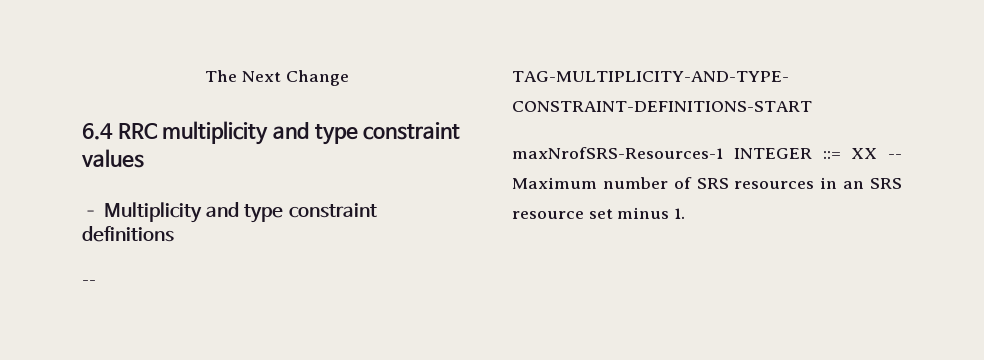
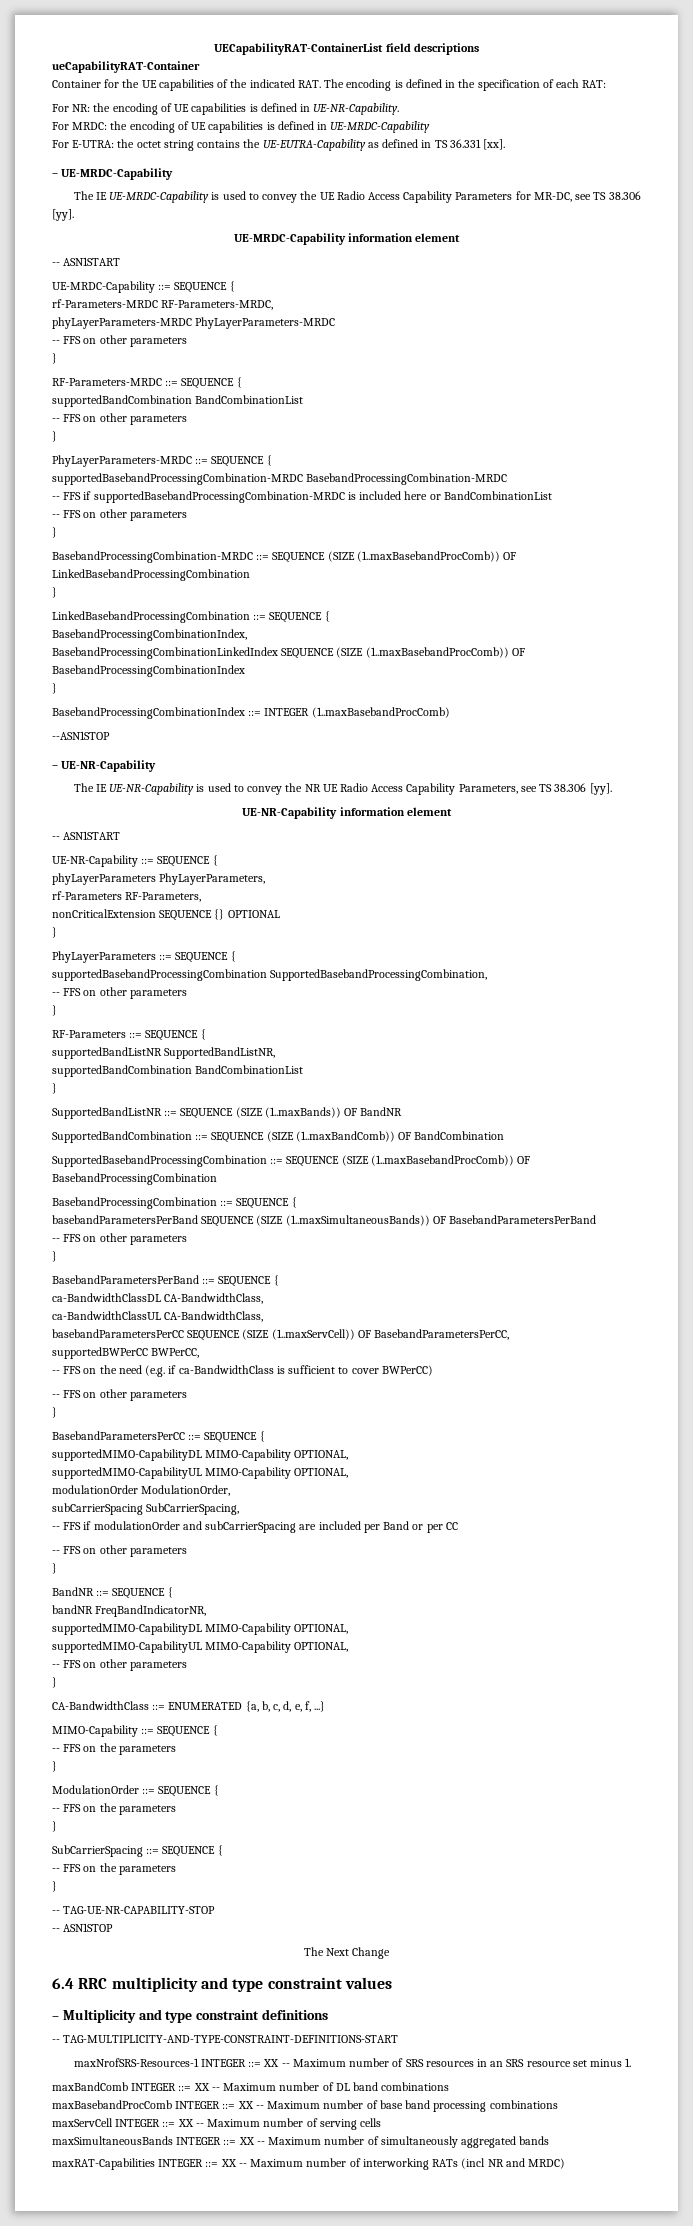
(205, 76) none -> [214,43,479,55] [52,61,200,73] [52,79,607,91] [52,103,400,115] [52,121,431,133] [52,139,506,151] [52,168,174,180] [73,191,641,203] [52,209,74,221] [233,233,461,245] [52,257,121,266] [52,281,235,293] [52,299,274,310] [52,317,336,329] [52,335,187,347] [52,353,57,364] [52,377,242,389] [52,395,304,407] [52,413,187,425] [52,431,57,442] [52,455,272,467] [52,473,508,485] [52,491,552,503] [52,509,187,521] [52,527,57,538] [52,551,517,563] [52,569,250,581] [52,587,57,598] [52,611,330,623] [52,629,247,641] [52,647,525,659] [52,665,245,677] [52,683,57,694] [52,707,450,719] [52,731,110,740] [52,760,157,772] [73,783,612,795] [242,807,452,819] [52,831,121,840] [52,855,218,867] [52,873,266,885] [52,891,202,902] [52,909,280,921] [52,927,57,938] [52,951,236,963] [52,969,488,981] [52,987,187,999] [52,1005,57,1016] [52,1029,206,1041] [52,1047,276,1059] [52,1065,304,1077] [52,1083,57,1094] [52,1107,403,1119] [52,1131,505,1143] [52,1155,531,1167] [52,1173,217,1185] [52,1197,297,1209] [52,1215,597,1227] [52,1233,187,1245] [52,1251,57,1262] [52,1275,279,1287] [52,1293,264,1304] [52,1311,264,1322] [52,1329,510,1341] [52,1347,200,1359] [52,1365,433,1377] [52,1389,187,1401] [52,1407,57,1418] [52,1431,265,1443] [52,1449,349,1461] [52,1467,349,1479] [52,1485,231,1496] [52,1503,240,1515] [52,1521,458,1533] [52,1545,187,1557] [52,1563,57,1574] [52,1587,173,1599] [52,1605,207,1617] [52,1623,349,1635] [52,1641,349,1653] [52,1659,187,1671] [52,1677,57,1688] [52,1701,326,1712] [52,1725,218,1737] [52,1743,176,1755] [52,1761,57,1772] [52,1785,219,1797] [52,1803,176,1815] [52,1821,57,1832] [52,1845,223,1857] [52,1863,176,1875] [52,1881,57,1892] [52,1906,216,1914] [52,1923,114,1932] UECapabilityRAT-ContainerList field descriptions // ueCapabilityRAT-Container // Container for the UE capabilities of the indicated RAT. The encoding is defined in the specification of each RAT: // For NR: the encoding of UE capabilities is defined in UE-NR-Capability. // For MRDC: the encoding of UE capabilities is defined in UE-MRDC-Capability // For E-UTRA: the octet string contains the UE-EUTRA-Capability as defined in TS 36.331 [xx]. // – UE-MRDC-Capability // The IE UE-MRDC-Capability is used to convey the UE Radio Access Capability Parameters for MR-DC, see TS 38.306 [yy]. // UE-MRDC-Capability information element // -- ASN1START // UE-MRDC-Capability ::= SEQUENCE { // rf-Parameters-MRDC RF-Parameters-MRDC, // phyLayerParameters-MRDC PhyLayerParameters-MRDC // -- FFS on other parameters // } // RF-Parameters-MRDC ::= SEQUENCE { // supportedBandCombination BandCombinationList // -- FFS on other parameters // } // PhyLayerParameters-MRDC ::= SEQUENCE { // supportedBasebandProcessingCombination-MRDC BasebandProcessingCombination-MRDC // -- FFS if supportedBasebandProcessingCombination-MRDC is included here or BandCombinationList // -- FFS on other parameters // } // BasebandProcessingCombination-MRDC ::= SEQUENCE (SIZE (1..maxBasebandProcComb)) OF LinkedBasebandProcessingCombination // } // LinkedBasebandProcessingCombination ::= SEQUENCE { // BasebandProcessingCombinationIndex, // BasebandProcessingCombinationLinkedIndex SEQUENCE (SIZE (1..maxBasebandProcComb)) OF BasebandProcessingCombinationIndex // } // BasebandProcessingCombinationIndex ::= INTEGER (1..maxBasebandProcComb) // --ASN1STOP // – UE-NR-Capability // The IE UE-NR-Capability is used to convey the NR UE Radio Access Capability Parameters, see TS 38.306 [yy]. // UE-NR-Capability information element // -- ASN1START // UE-NR-Capability ::= SEQUENCE { // phyLayerParameters PhyLayerParameters, // rf-Parameters RF-Parameters, // nonCriticalExtension SEQUENCE {} OPTIONAL // } // PhyLayerParameters ::= SEQUENCE { // supportedBasebandProcessingCombination SupportedBasebandProcessingCombination, // -- FFS on other parameters // } // RF-Parameters ::= SEQUENCE { // supportedBandListNR SupportedBandListNR, // supportedBandCombination BandCombinationList // } // SupportedBandListNR ::= SEQUENCE (SIZE (1..maxBands)) OF BandNR // SupportedBandCombination ::= SEQUENCE (SIZE (1..maxBandComb)) OF BandCombination // SupportedBasebandProcessingCombination ::= SEQUENCE (SIZE (1..maxBasebandProcComb)) OF BasebandProcessingCombination // BasebandProcessingCombination ::= SEQUENCE { // basebandParametersPerBand SEQUENCE (SIZE (1..maxSimultaneousBands)) OF BasebandParametersPerBand // -- FFS on other parameters // } // BasebandParametersPerBand ::= SEQUENCE { // ca-BandwidthClassDL CA-BandwidthClass, // ca-BandwidthClassUL CA-BandwidthClass, // basebandParametersPerCC SEQUENCE (SIZE (1..maxServCell)) OF BasebandParametersPerCC, // supportedBWPerCC BWPerCC, // -- FFS on the need (e.g. if ca-BandwidthClass is sufficient to cover BWPerCC) // -- FFS on other parameters // } // BasebandParametersPerCC ::= SEQUENCE { // supportedMIMO-CapabilityDL MIMO-Capability OPTIONAL, // supportedMIMO-CapabilityUL MIMO-Capability OPTIONAL, // modulationOrder ModulationOrder, // subCarrierSpacing SubCarrierSpacing, // -- FFS if modulationOrder and subCarrierSpacing are included per Band or per CC // -- FFS on other parameters // } // BandNR ::= SEQUENCE { // bandNR FreqBandIndicatorNR, // supportedMIMO-CapabilityDL MIMO-Capability OPTIONAL, // supportedMIMO-CapabilityUL MIMO-Capability OPTIONAL, // -- FFS on other parameters // } // CA-BandwidthClass ::= ENUMERATED {a, b, c, d, e, f, ...} // MIMO-Capability ::= SEQUENCE { // -- FFS on the parameters // } // ModulationOrder ::= SEQUENCE { // -- FFS on the parameters // } // SubCarrierSpacing ::= SEQUENCE { // -- FFS on the parameters // } // -- TAG-UE-NR-CAPABILITY-STOP // -- ASN1STOP //
(686, 213) none -> [52,2082,450,2091] [52,2100,558,2112] [52,2118,382,2130] [52,2136,550,2148] [52,2158,566,2170] // maxBandComb INTEGER ::= XX -- Maximum number of DL band combinations // maxBasebandProcComb INTEGER ::= XX -- Maximum number of base band processing combinations // maxServCell INTEGER ::= XX -- Maximum number of serving cells // maxSimultaneousBands INTEGER ::= XX -- Maximum number of simultaneously aggregated bands // maxRAT-Capabilities INTEGER ::= XX -- Maximum number of interworking RATs (incl NR and MRDC)

